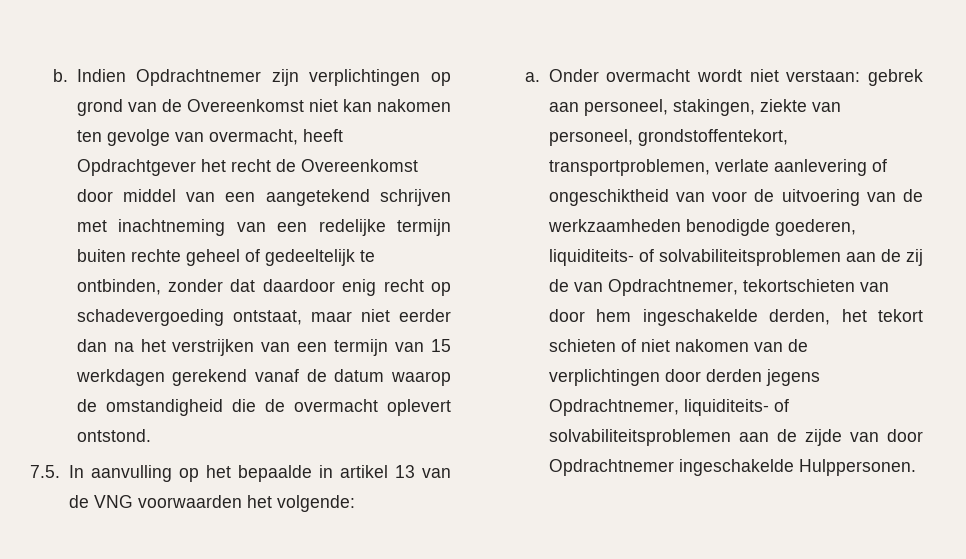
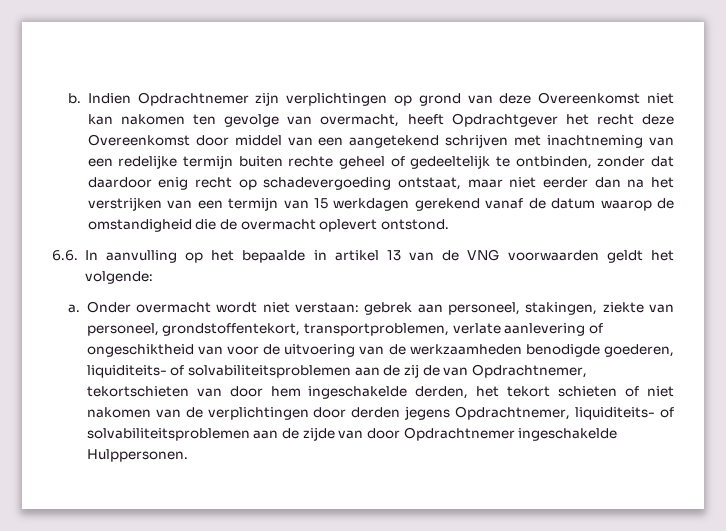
[161,99,182,112] de -> [499,93,532,104] deze
[275,159,296,172] de -> [642,114,674,125] deze
[30,465,60,478] 7.5. -> [52,250,78,261] 6.6.
(242, 501) none -> [606,250,643,263] geldt

